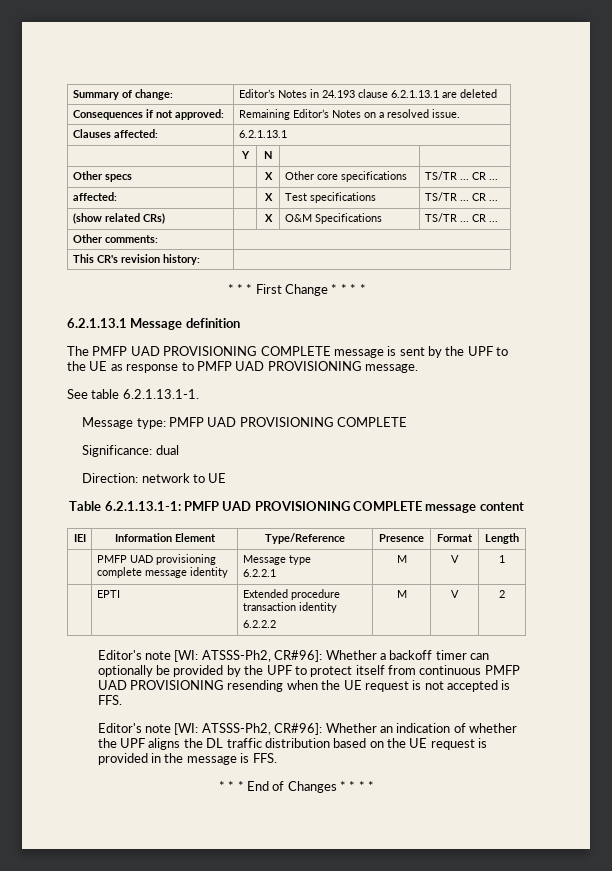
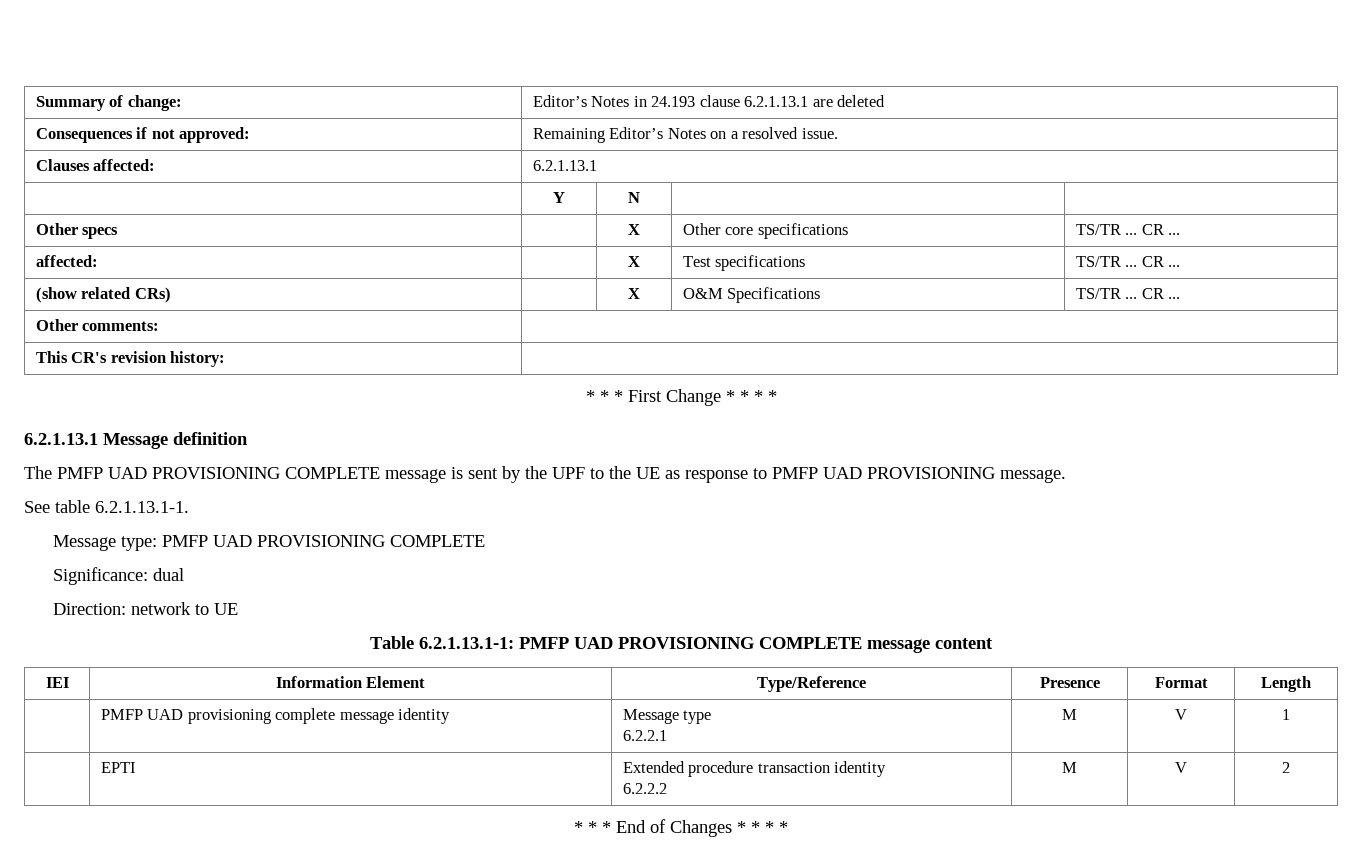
[97,650,490,662] [97,665,520,677] [97,680,511,692] [97,695,122,705] [97,723,518,735] [97,738,488,750] [97,753,277,765] // Editor's note [WI: ATSSS-Ph2, CR#96]: Whether a backoff timer can optionally be provided by the UPF to protect itself from continuous PMFP UAD PROVISIONING resending when the UE request is not accepted is FFS. // Editor's note [WI: ATSSS-Ph2, CR#96]: Whether an indication of whether the UPF aligns the DL traffic distribution based on the UE request is provided in the message is FFS. -> (1290, 767) none

